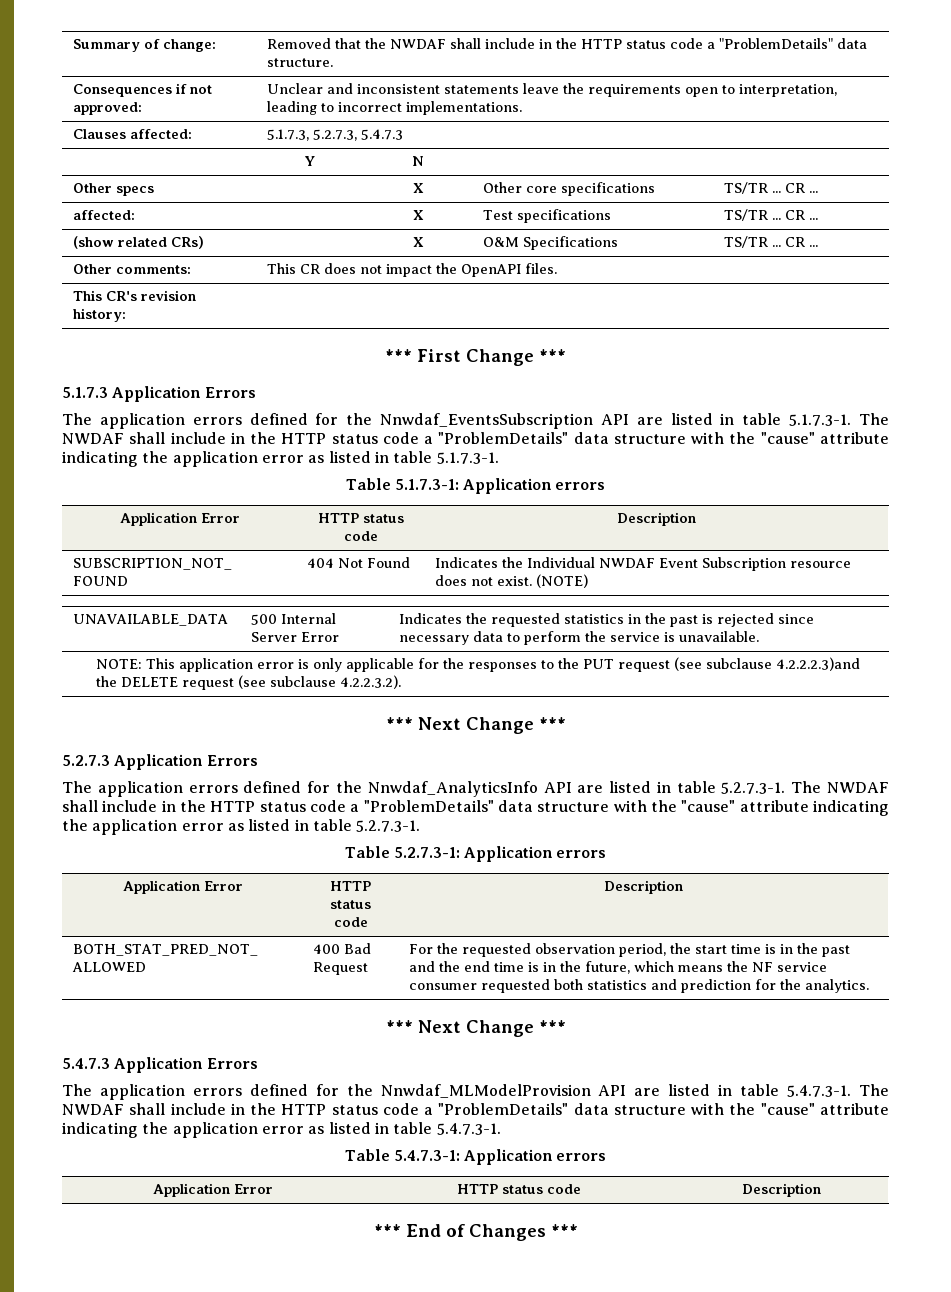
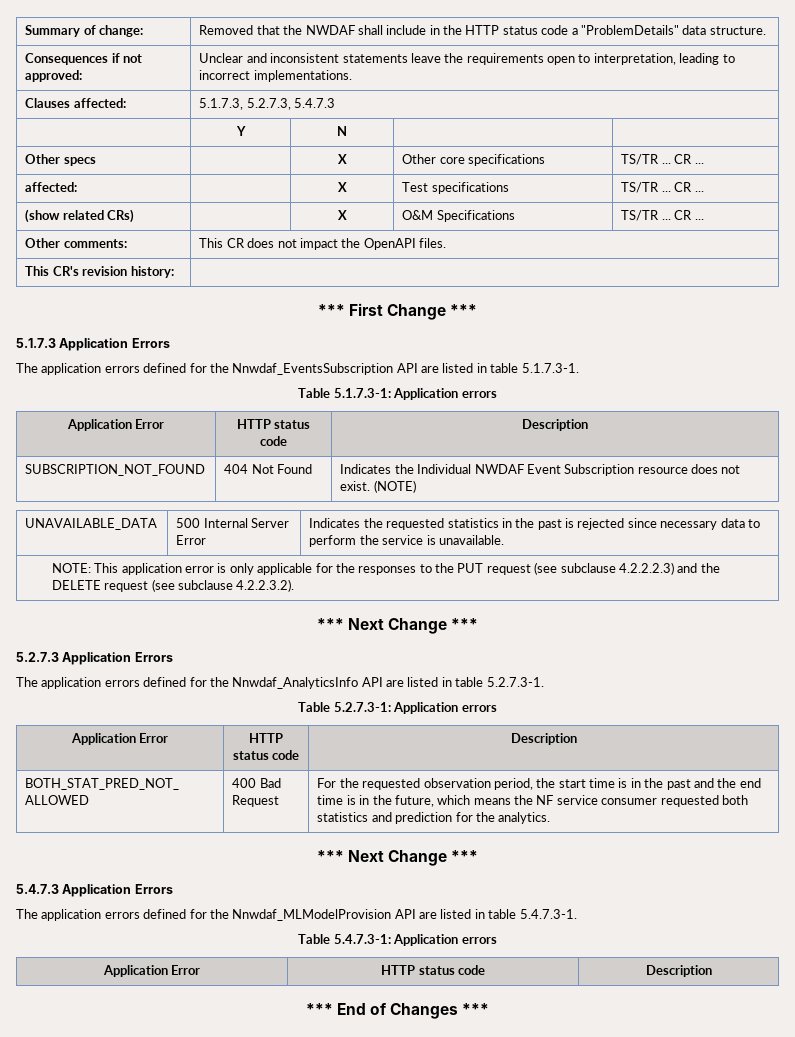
[858,413,889,425] [62,432,889,444] [62,451,499,467] The NWDAF shall include in the HTTP status code a "ProblemDetails" data structure with the "cause" attribute indicating the application error as listed in table 5.1.7.3-1. -> (579, 368) none
[776,657,861,671] 4.2.2.2.3)and -> [618,562,698,575] 4.2.2.2.3) and
[791,781,890,793] [62,800,890,816] [62,819,421,835] The NWDAF shall include in the HTTP status code a "ProblemDetails" data structure with the "cause" attribute indicating the application error as listed in table 5.2.7.3-1. -> (544, 682) none
[858,1084,889,1096] [62,1103,889,1115] [62,1122,501,1138] The NWDAF shall include in the HTTP status code a "ProblemDetails" data structure with the "cause" attribute indicating the application error as listed in table 5.4.7.3-1. -> (577, 914) none

